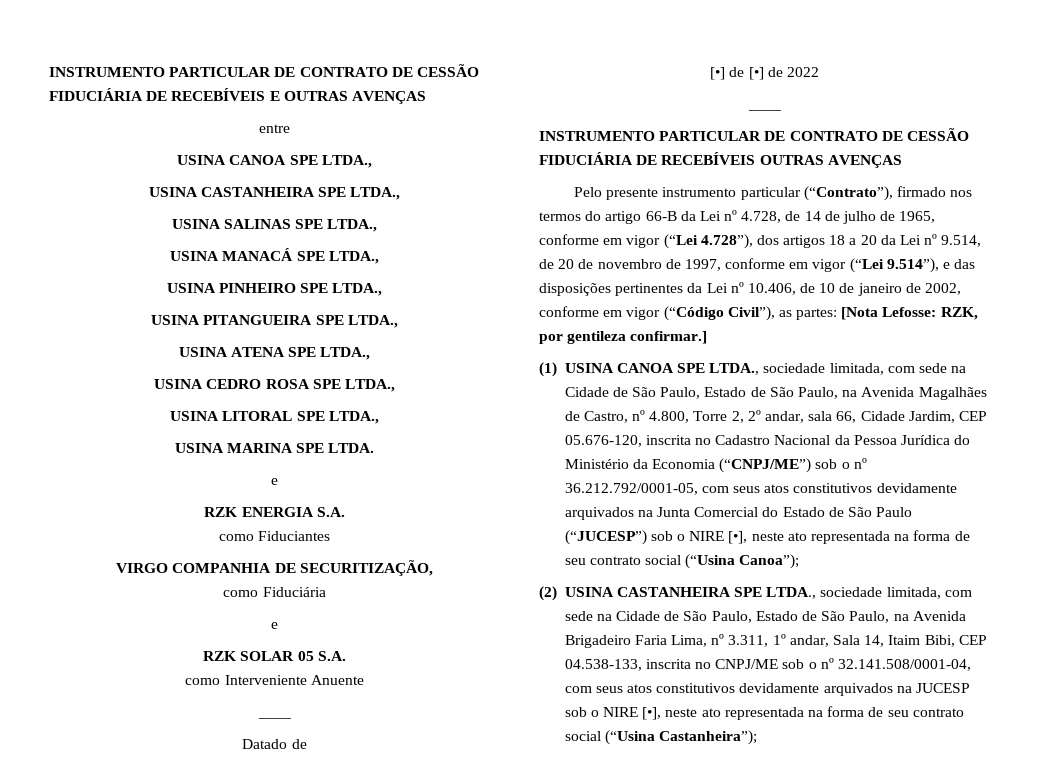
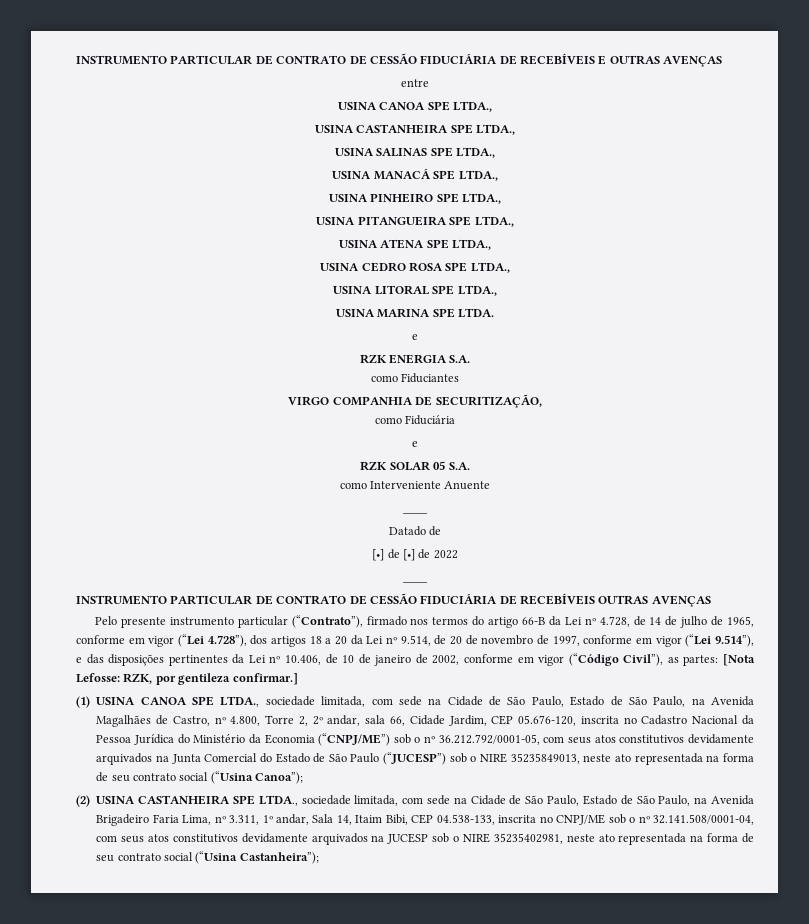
[728,531,748,544] [•], -> [510,753,580,764] 35235849013,
[642,707,662,720] [•], -> [493,833,563,844] 35235402981,

